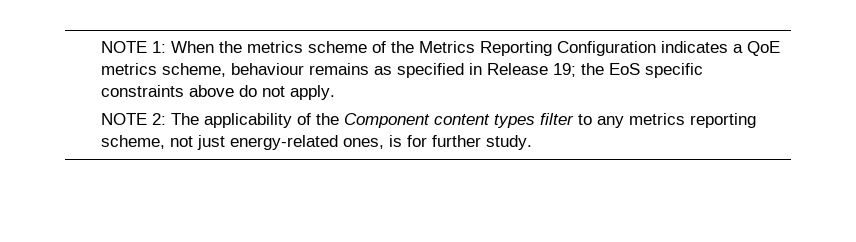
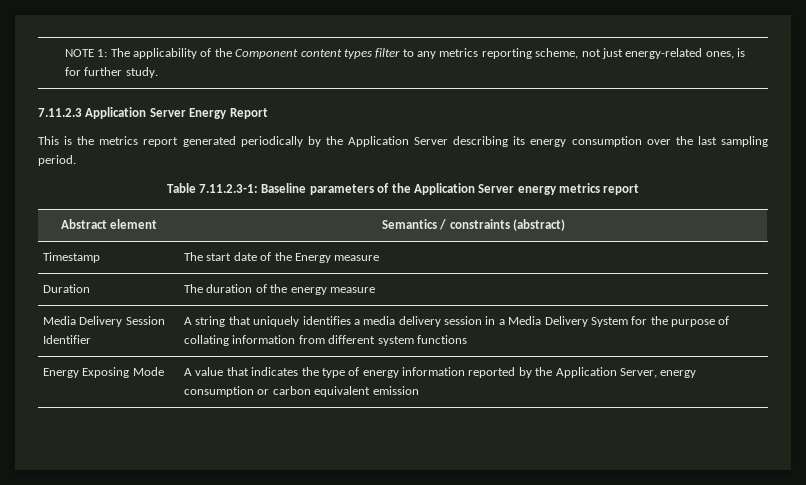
[171,41,781,56] [101,63,704,78] [101,85,336,100] [101,113,167,125] When the metrics scheme of the Metrics Reporting Configuration indicates a QoE metrics scheme, behaviour remains as specified in Release 19; the EoS specific constraints above do not apply. // NOTE 2: -> (108, 53) none
(533, 142) none -> [38,107,268,119] [38,136,768,147] [38,155,76,166] [166,183,640,195] [60,219,158,229] [381,219,566,231] [43,252,101,263] [184,252,380,263] [43,284,91,293] [184,284,375,295] [43,316,165,327] [43,335,92,344] [184,316,730,327] [184,335,467,346] [43,367,164,378] [184,367,697,378] [184,386,419,397] // 7.11.2.3 Application Server Energy Report // This is the metrics report generated periodically by the Application Server describing its energy consumption over the last sampling period. // Table 7.11.2.3-1: Baseline parameters of the Application Server energy metrics report // Abstract element | Semantics / constraints (abstract) // Timestamp | The start date of the Energy measure // Duration | The duration of the energy measure // Media Delivery Session Identifier | A string that uniquely identifies a media delivery session in a Media Delivery System for the purpose of collating information from different system functions // Energy Exposing Mode | A value that indicates the type of energy information reported by the Application Server, energy consumption or carbon equivalent emission

